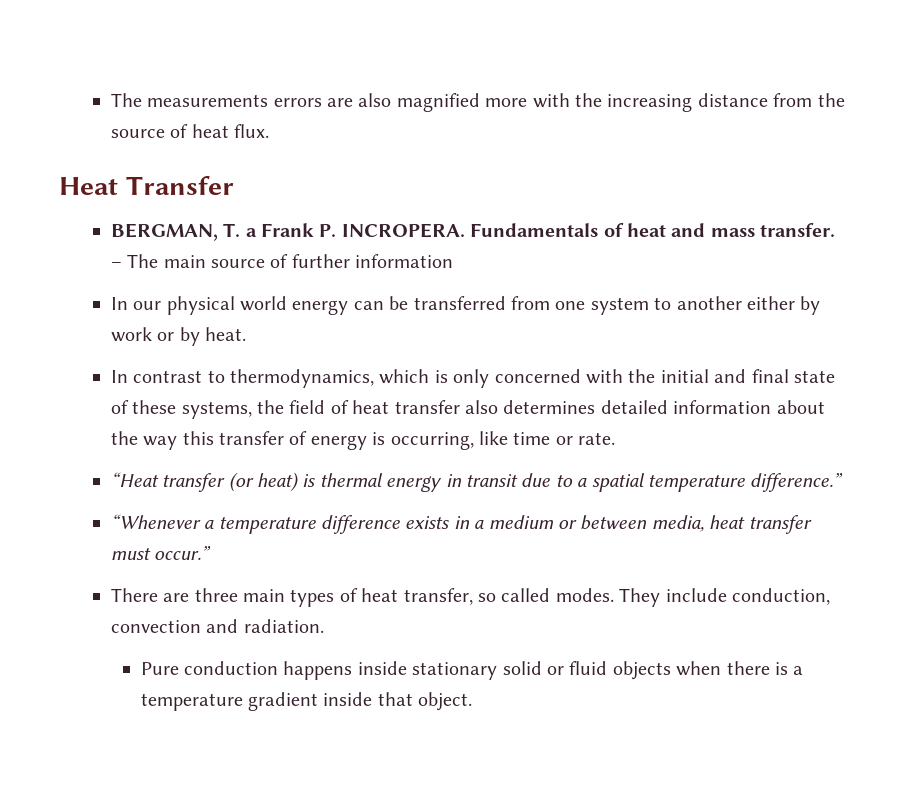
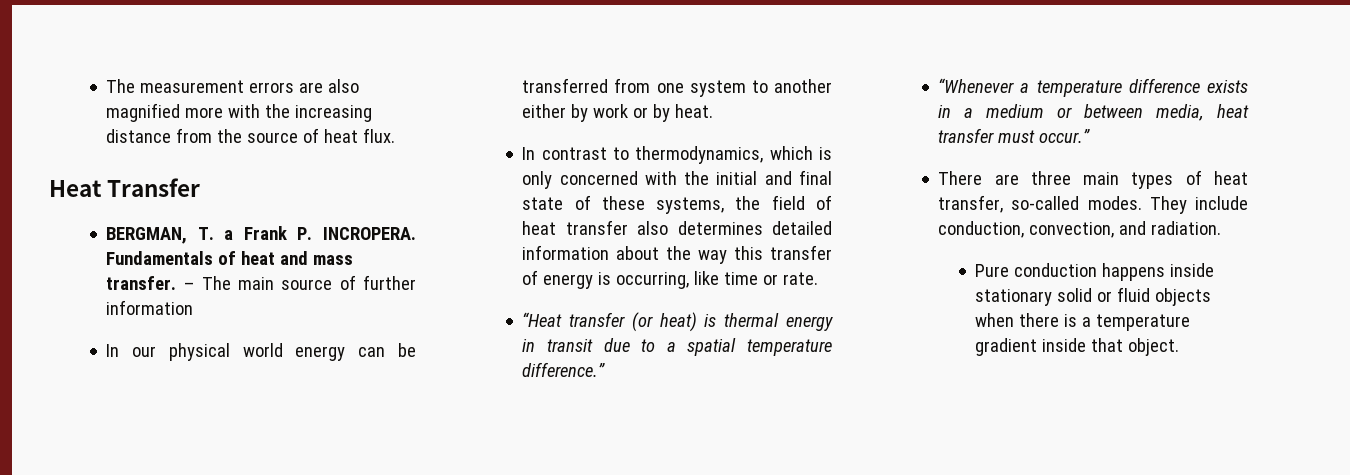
[110,93,269,107] The measurements -> [106,79,245,93] The measurement
[478,588,551,602] so called -> [1011,196,1080,210] so-called
[110,620,201,633] convection -> [1029,222,1115,238] convection,

